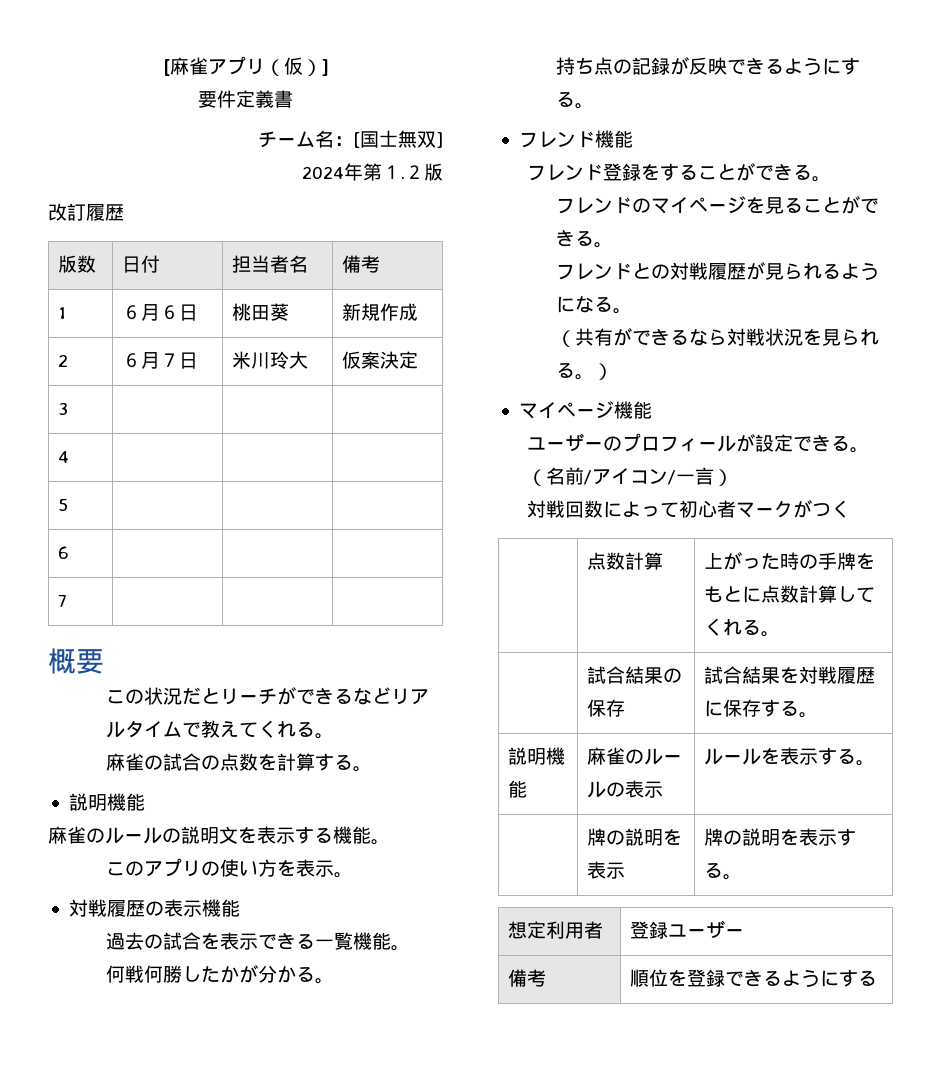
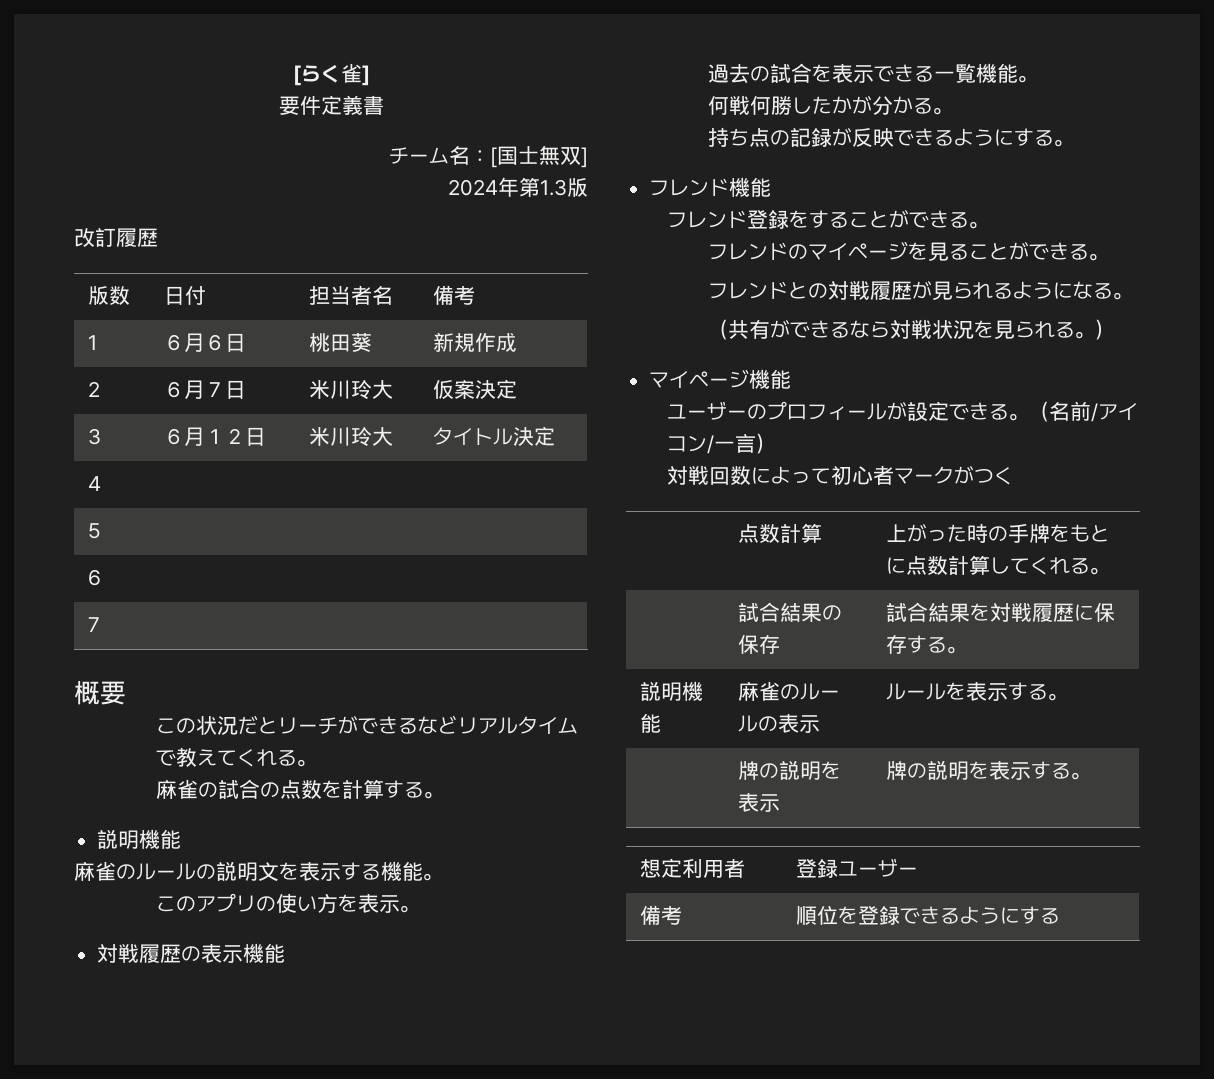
[162,56,322,76] [麻雀アプリ（仮） -> [292,63,362,86] [らく雀
[382,165,424,179] １.２ -> [540,179,567,196] 1.3
(69, 408) | | -> [164,427,267,446] [309,427,394,447] [433,426,556,446] ６月１２日 | 米川玲大 | タイトル決定

